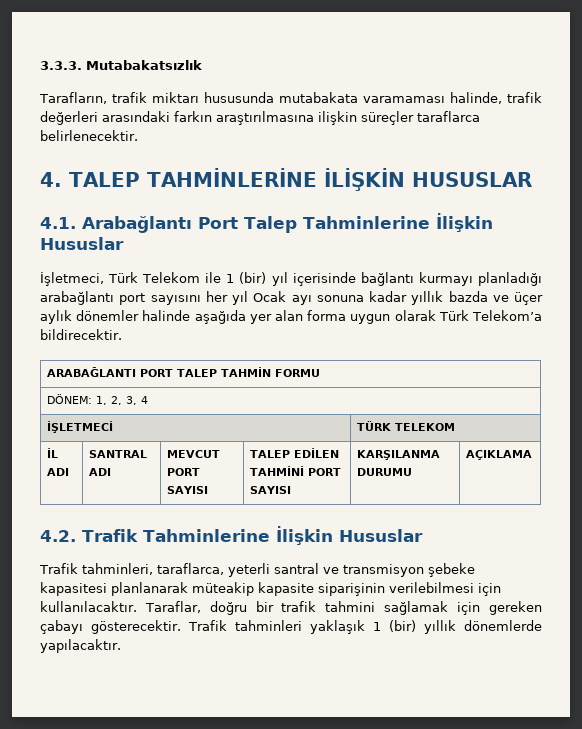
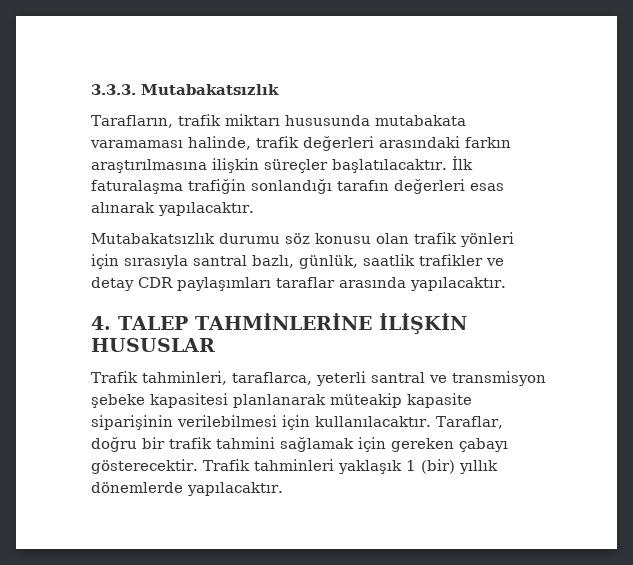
[417,111,480,122] [40,130,138,141] taraflarca belirlenecektir. -> [332,156,473,173] [91,179,504,194] [91,202,254,216] [91,232,514,247] [91,254,504,269] [91,277,506,291] başlatılacaktır. İlk faturalaşma trafiğin sonlandığı tarafın değerleri esas alınarak yapılacaktır. // Mutabakatsızlık durumu söz konusu olan trafik yönleri için sırasıyla santral bazlı, günlük, saatlik trafikler ve detay CDR paylaşımları taraflar arasında yapılacaktır.
[40,213,493,233] [40,237,124,250] [40,272,542,286] [40,291,543,305] [40,310,543,324] [40,329,122,340] [47,367,321,377] [47,394,149,405] [47,421,114,433] [357,421,456,431] [47,448,59,458] [47,468,70,476] [89,450,148,458] [89,468,112,476] [167,450,221,458] [167,468,201,476] [167,486,209,494] [250,448,340,458] [250,466,342,476] [250,486,292,494] [357,450,441,460] [357,468,413,476] [466,450,533,460] [40,526,423,545] // 4.1. Arabağlantı Port Talep Tahminlerine İlişkin Hususlar // İşletmeci, Türk Telekom ile 1 (bir) yıl içerisinde bağlantı kurmayı planladığı arabağlantı port sayısını her yıl Ocak ayı sonuna kadar yıllık bazda ve üçer aylık dönemler halinde aşağıda yer alan forma uygun olarak Türk Telekom’a bildirecektir. // ARABAĞLANTI PORT TALEP TAHMİN FORMU // DÖNEM: 1, 2, 3, 4 // İŞLETMECİ | TÜRK TELEKOM // İL ADI | SANTRAL ADI | MEVCUT PORT SAYISI | TALEP EDİLEN TAHMİNİ PORT SAYISI | KARŞILANMA DURUMU | AÇIKLAMA // 4.2. Trafik Tahminlerine İlişkin Hususlar -> (215, 345) none

